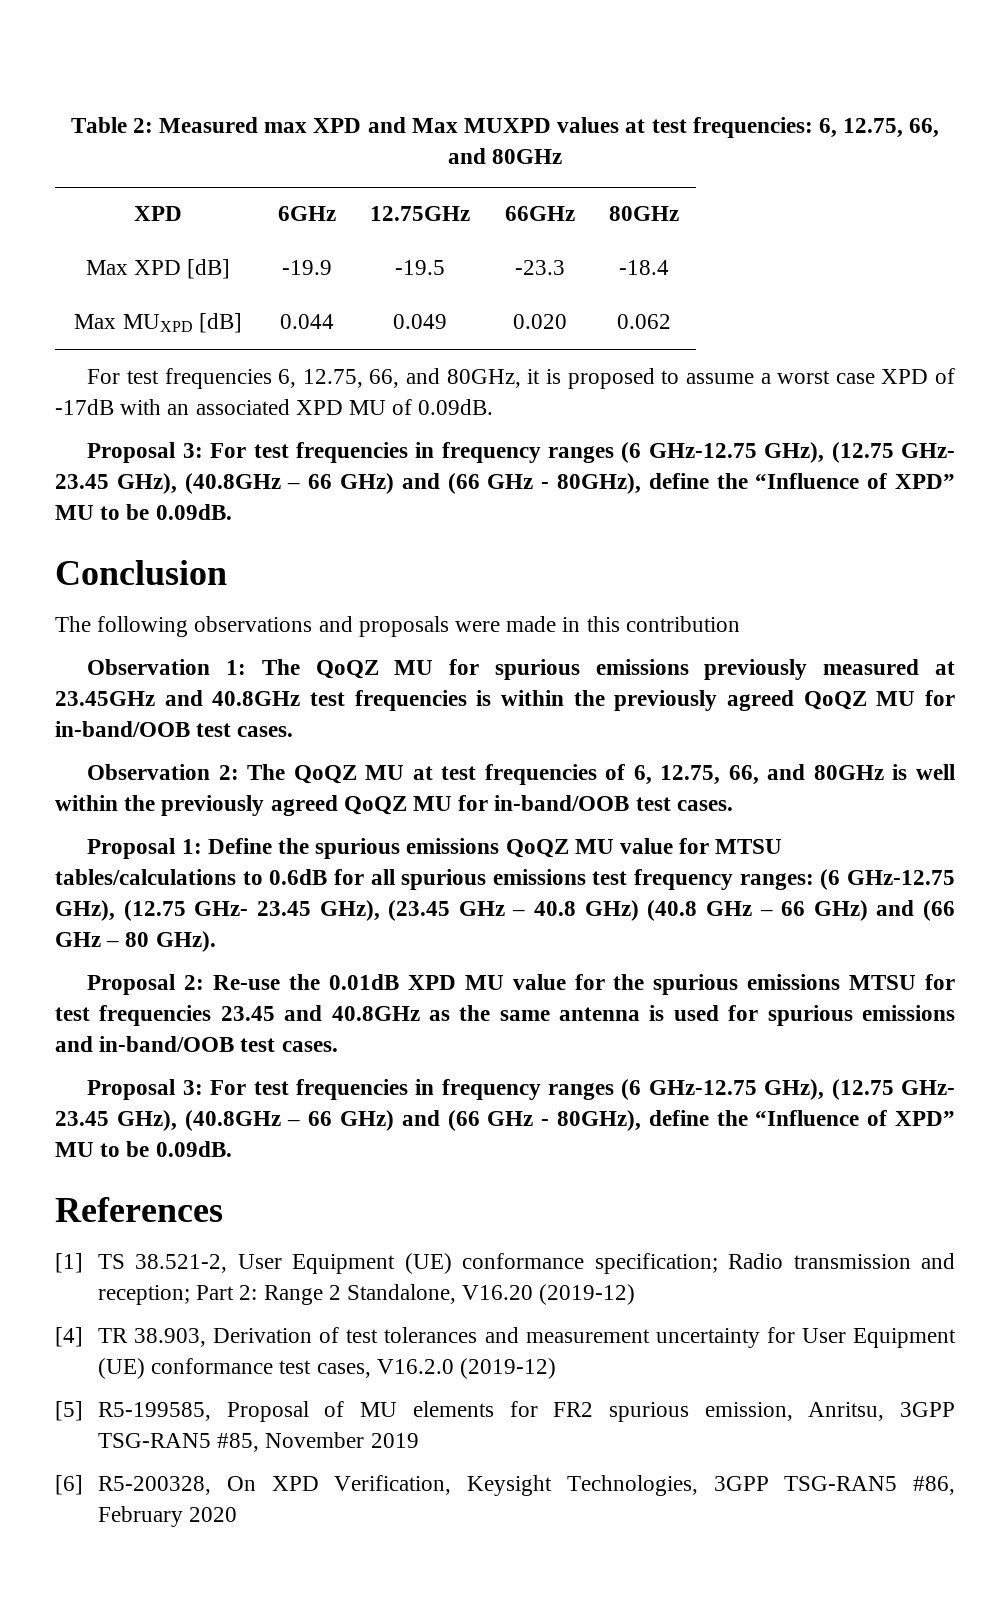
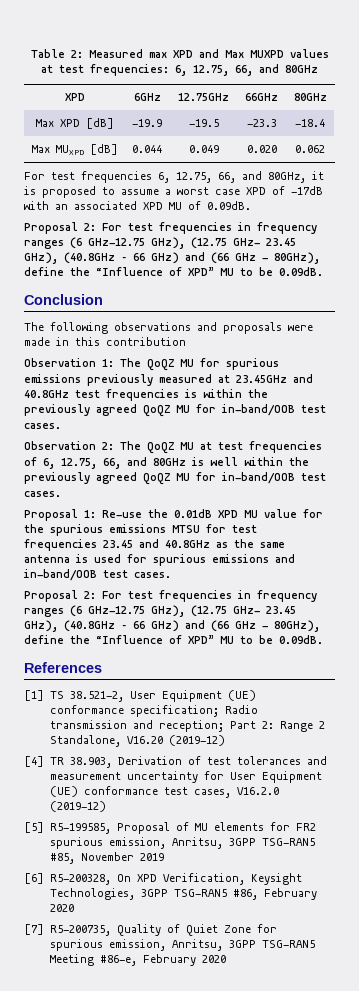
[182,443,203,458] 3: -> [84,223,96,231] 2:
[207,838,783,859] [55,869,955,890] [55,900,955,921] [55,931,216,952] [87,974,205,995] Define the spurious emissions QoQZ MU value for MTSU tables/calculations to 0.6dB for all spurious emissions test frequency ranges: (6 GHz-12.75 GHz), (12.75 GHz- 23.45 GHz), (23.45 GHz – 40.8 GHz) (40.8 GHz – 66 GHz) and (66 GHz – 80 GHz). // Proposal 2: -> (96, 514) none
[182,1080,203,1095] 3: -> [84,591,96,599] 2:
(238, 1514) none -> [24,924,277,936] [49,939,315,951] [49,954,226,966] // [7] R5-200735, Quality of Quiet Zone for spurious emission, Anritsu, 3GPP TSG-RAN5 Meeting #86-e, February 2020

